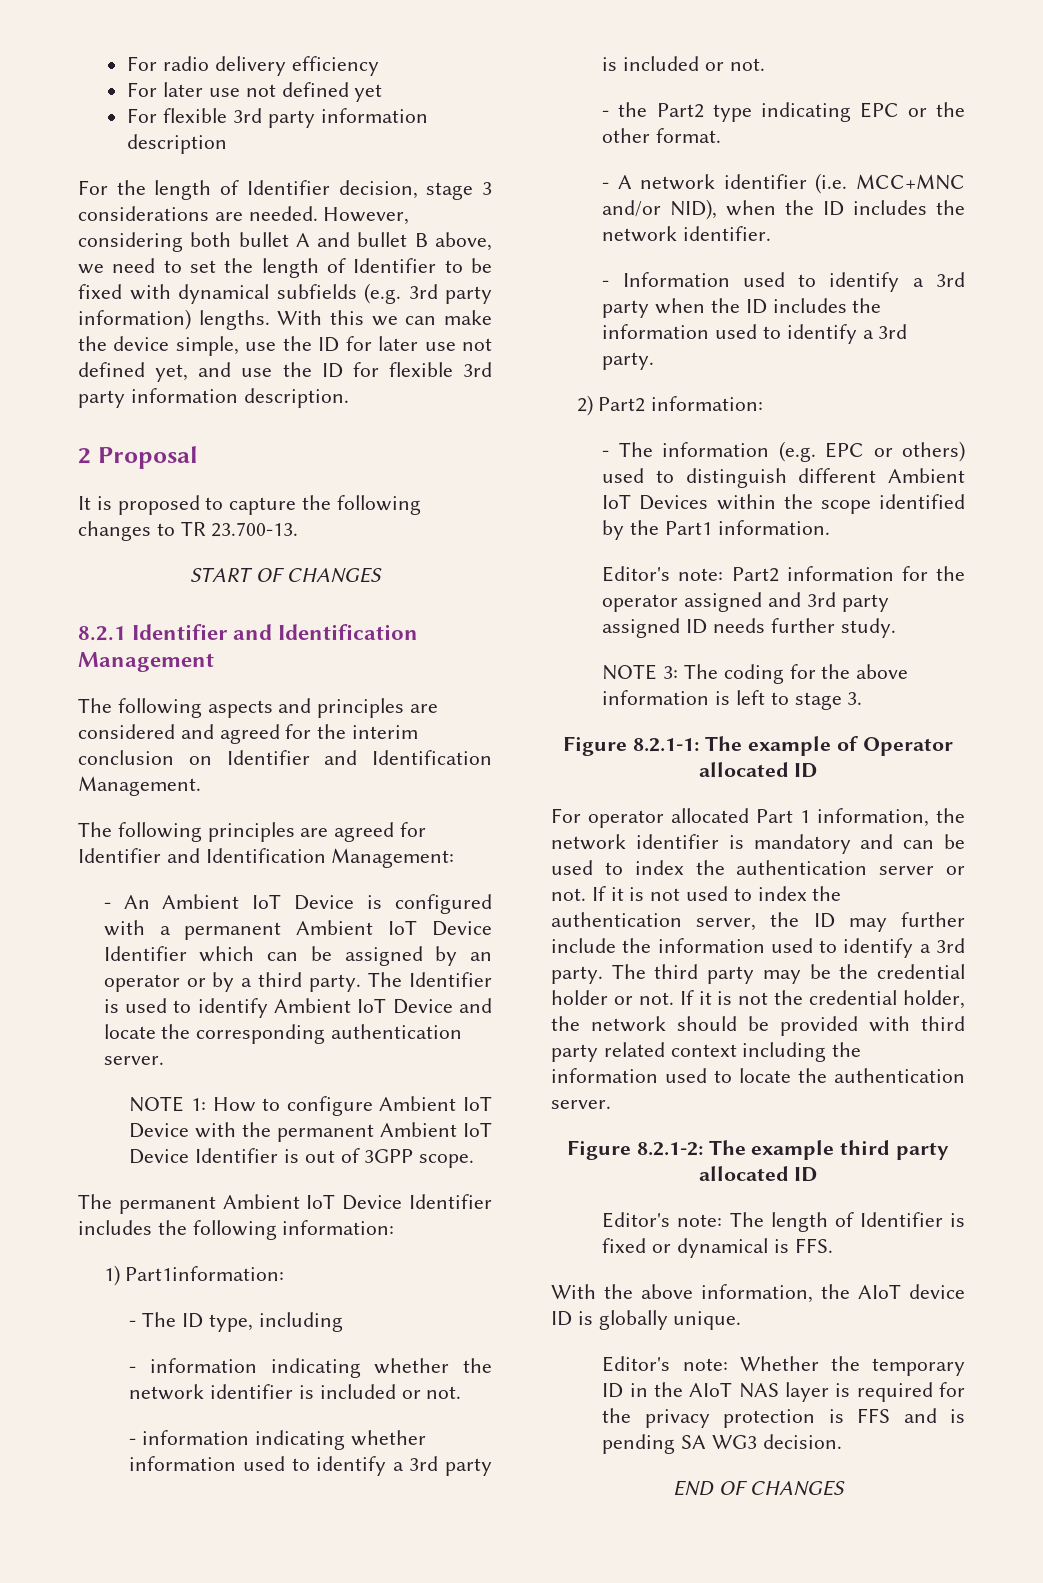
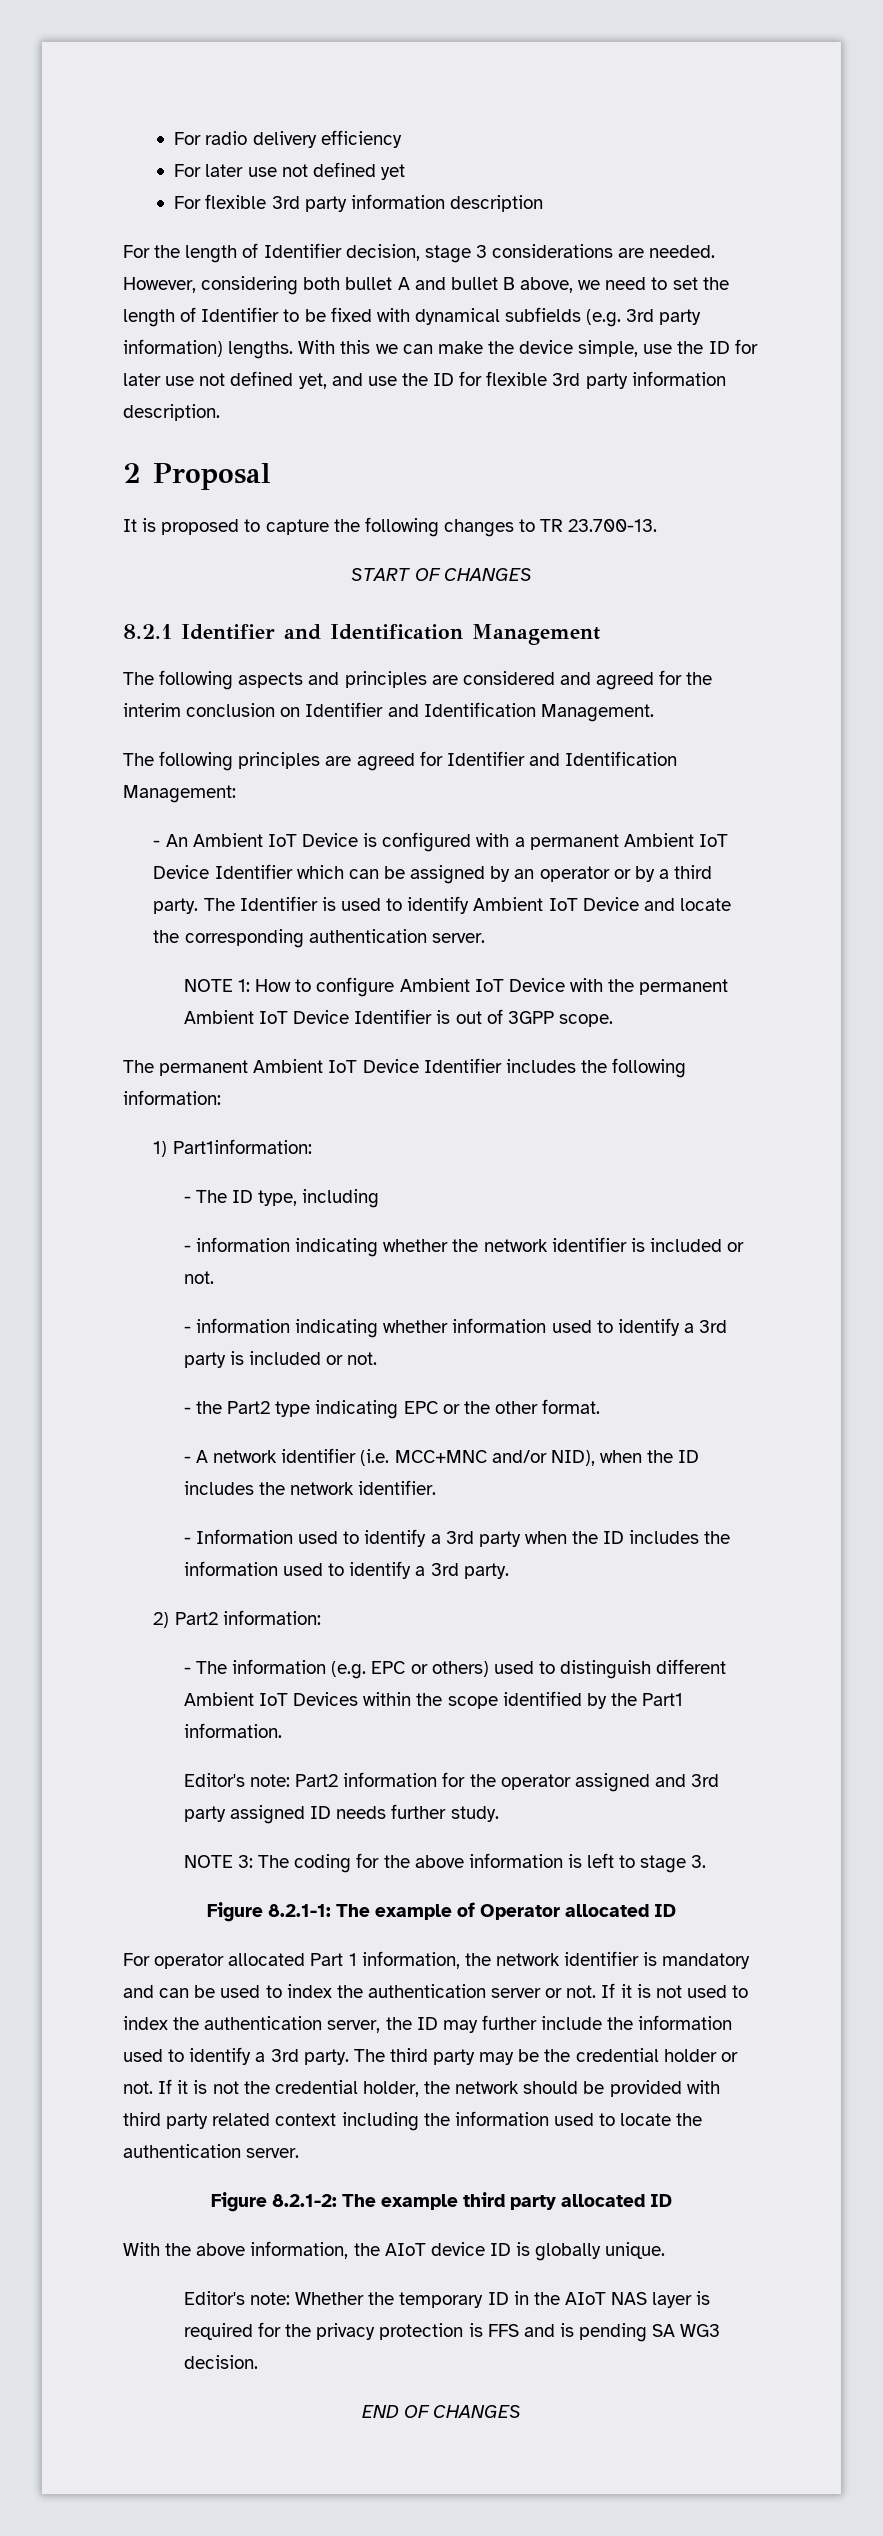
[602,1212,965,1232] [602,1238,833,1258] // Editor's note: The length of Identifier is fixed or dynamical is FFS. -> (673, 2200) none

